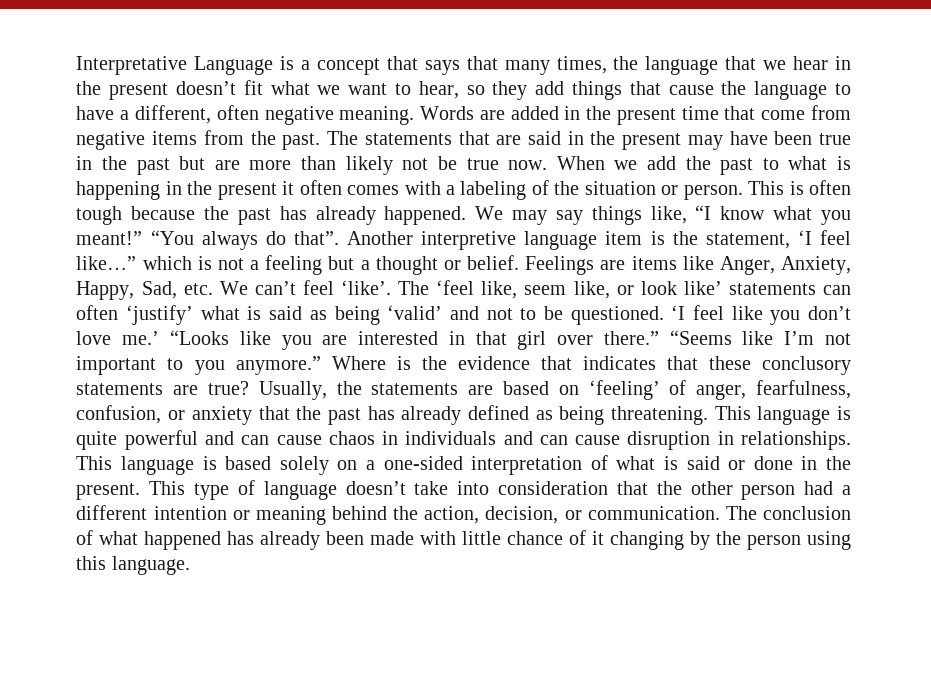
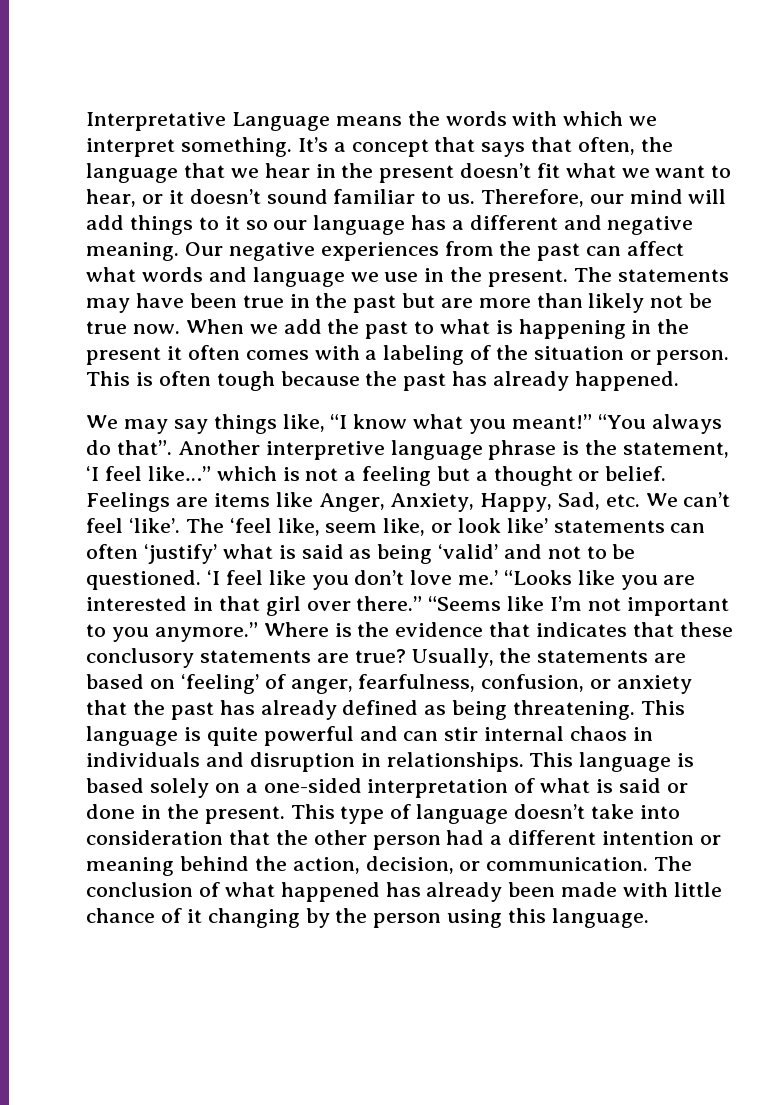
[280,56,295,70] is -> [336,111,658,126] [86,137,329,157] means the words with which we interpret something. It’s
[504,56,607,75] many times, -> [577,137,635,155] often,
[466,81,852,100] [76,105,851,125] [76,130,682,150] so they add things that cause the language to have a different, often negative meaning. Words are added in the present time that come from negative items from the past. The statements that are said in the present -> [142,189,727,207] [86,215,694,235] [86,241,684,261] [86,267,729,287] or it doesn’t sound familiar to us. Therefore, our mind will add things to it so our language has a different and negative meaning. Our negative experiences from the past can affect what words and language we use in the present. The statements
(467, 215) none -> (679, 381) //
[605,231,643,245] item -> [488,440,557,460] phrase
[276,435,322,445] cause -> [444,726,565,741] stir internal
[539,435,621,445] can cause -> (245, 759) none

